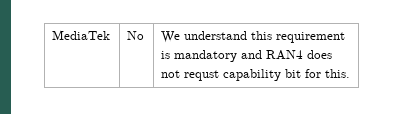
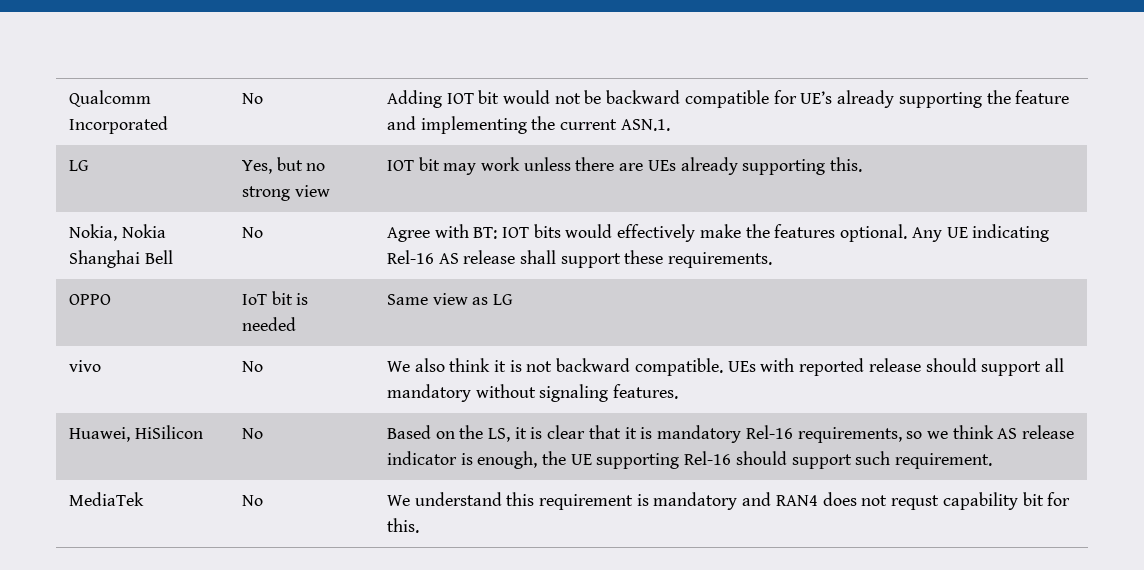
(52, 35) none -> [68,90,151,107] [68,116,168,134] [241,93,263,104] [386,90,1070,108] [386,116,670,134] [68,160,89,171] [241,157,326,174] [241,185,330,201] [386,157,863,175] [68,224,166,241] [68,250,173,268] [241,227,263,238] [386,224,1050,242] [386,250,773,268] [68,294,111,305] [241,291,309,305] [241,317,296,331] [386,293,513,305] [68,360,101,372] [241,361,263,372] [386,358,1064,376] [386,384,678,402] [68,425,203,442] [241,428,263,439] [386,425,1075,443] [386,451,993,469] Qualcomm Incorporated | No | Adding IOT bit would not be backward compatible for UE’s already supporting the feature and implementing the current ASN.1. // LG | Yes, but no strong view | IOT bit may work unless there are UEs already supporting this. // Nokia, Nokia Shanghai Bell | No | Agree with BT: IOT bits would effectively make the features optional. Any UE indicating Rel-16 AS release shall support these requirements. // OPPO | IoT bit is needed | Same view as LG // vivo | No | We also think it is not backward compatible. UEs with reported release should support all mandatory without signaling features. // Huawei, HiSilicon | No | Based on the LS, it is clear that it is mandatory Rel-16 requirements, so we think AS release indicator is enough, the UE supporting Rel-16 should support such requirement. //

